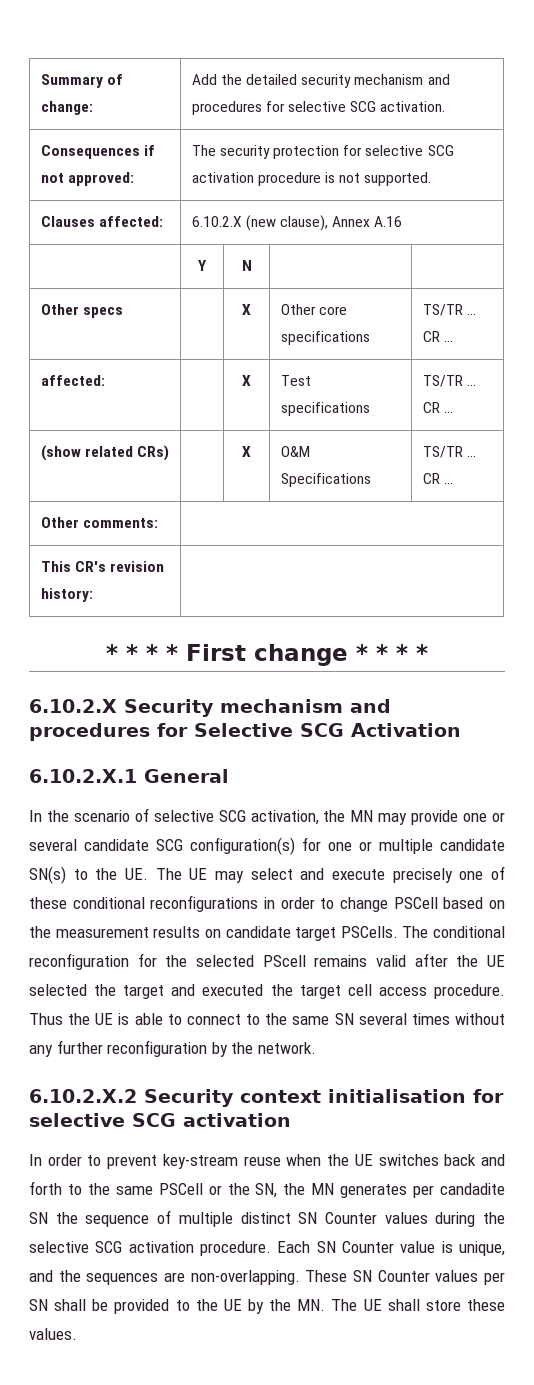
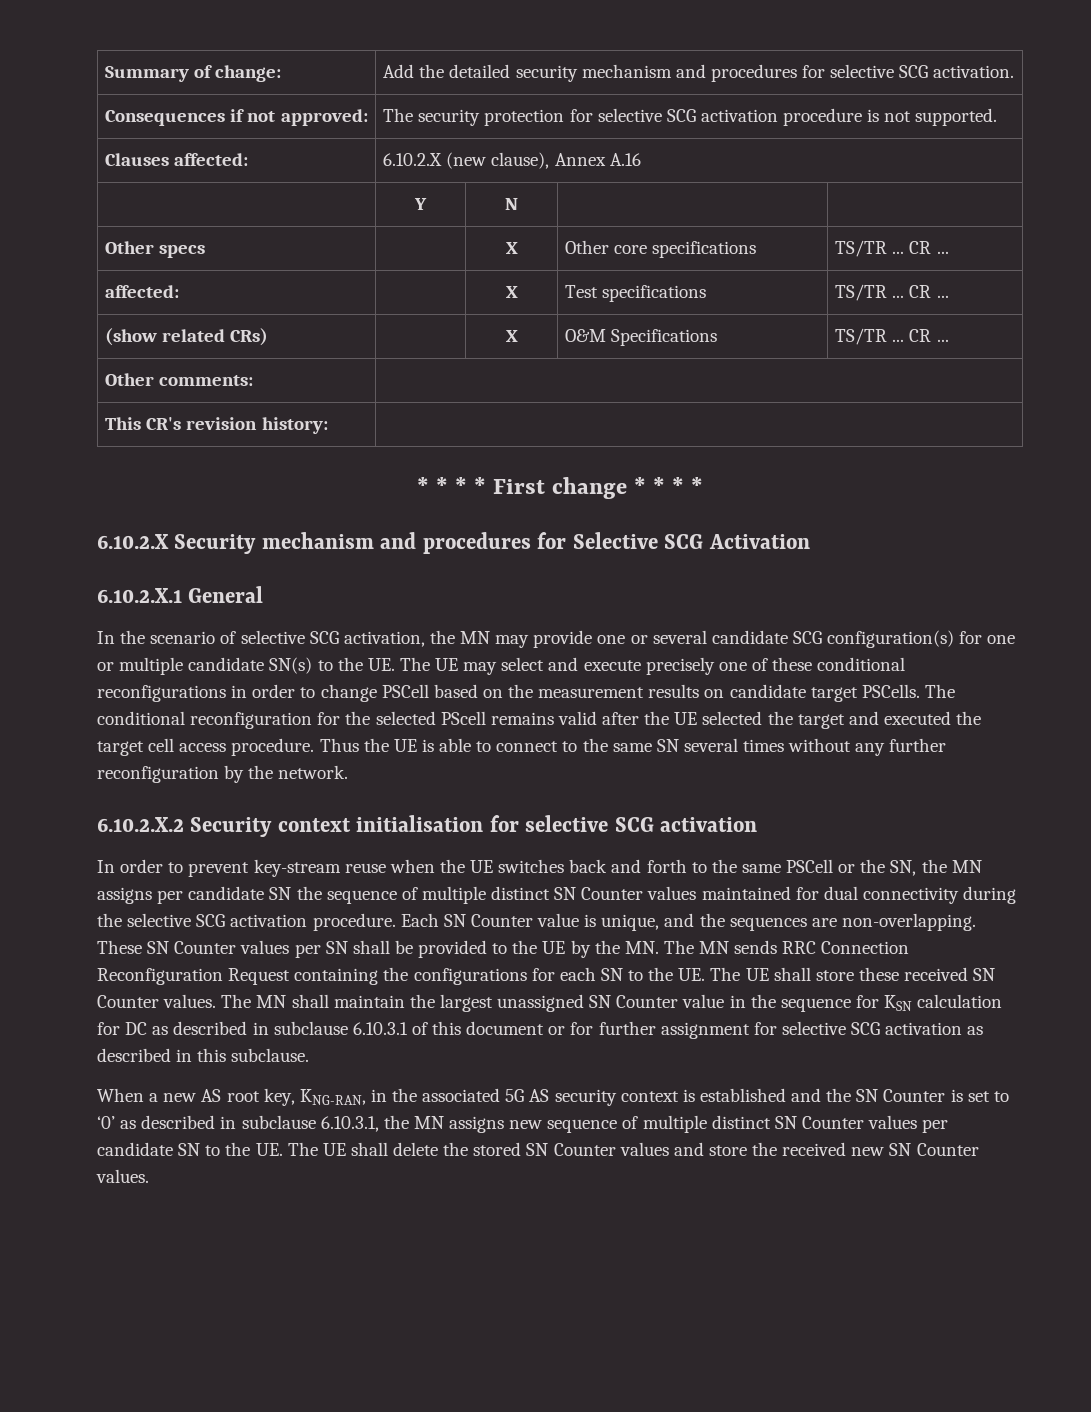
[340,1183,505,1198] generates per candadite -> [97,886,265,904] assigns per candidate
(428, 1218) none -> [701,886,959,904] maintained for dual connectivity
[363,1299,506,1311] UE shall store these -> [699,940,910,954] [97,967,996,985] [97,994,1003,1012] [97,1021,984,1039] [97,1048,310,1062] [97,1088,1009,1106] [97,1115,949,1133] [97,1142,979,1156] MN sends RRC Connection Reconfiguration Request containing the configurations for each SN to the UE. The UE shall store these received SN Counter values. The MN shall maintain the largest unassigned SN Counter value in the sequence for KSN calculation for DC as described in subclause 6.10.3.1 of this document or for further assignment for selective SCG activation as described in this subclause. // When a new AS root key, KNG-RAN, in the associated 5G AS security context is established and the SN Counter is set to ‘0’ as described in subclause 6.10.3.1, the MN assigns new sequence of multiple distinct SN Counter values per candidate SN to the UE. The UE shall delete the stored SN Counter values and store the received new SN Counter

